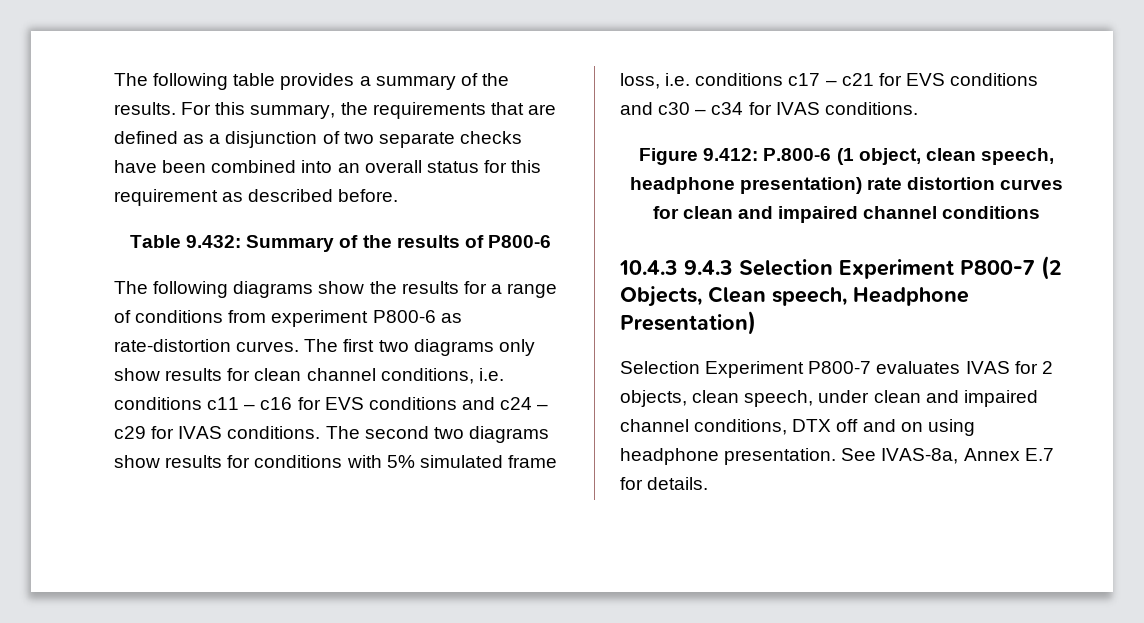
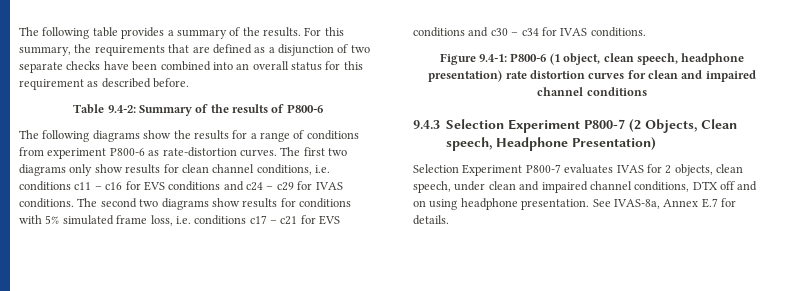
[186,235,242,248] 9.432: -> [107,105,136,113] 9.4-2:
[703,148,832,161] 9.412: P.800-6 -> [479,53,547,62] 9.4-1: P800-6
[619,260,678,275] 10.4.3 -> (647, 91) none

